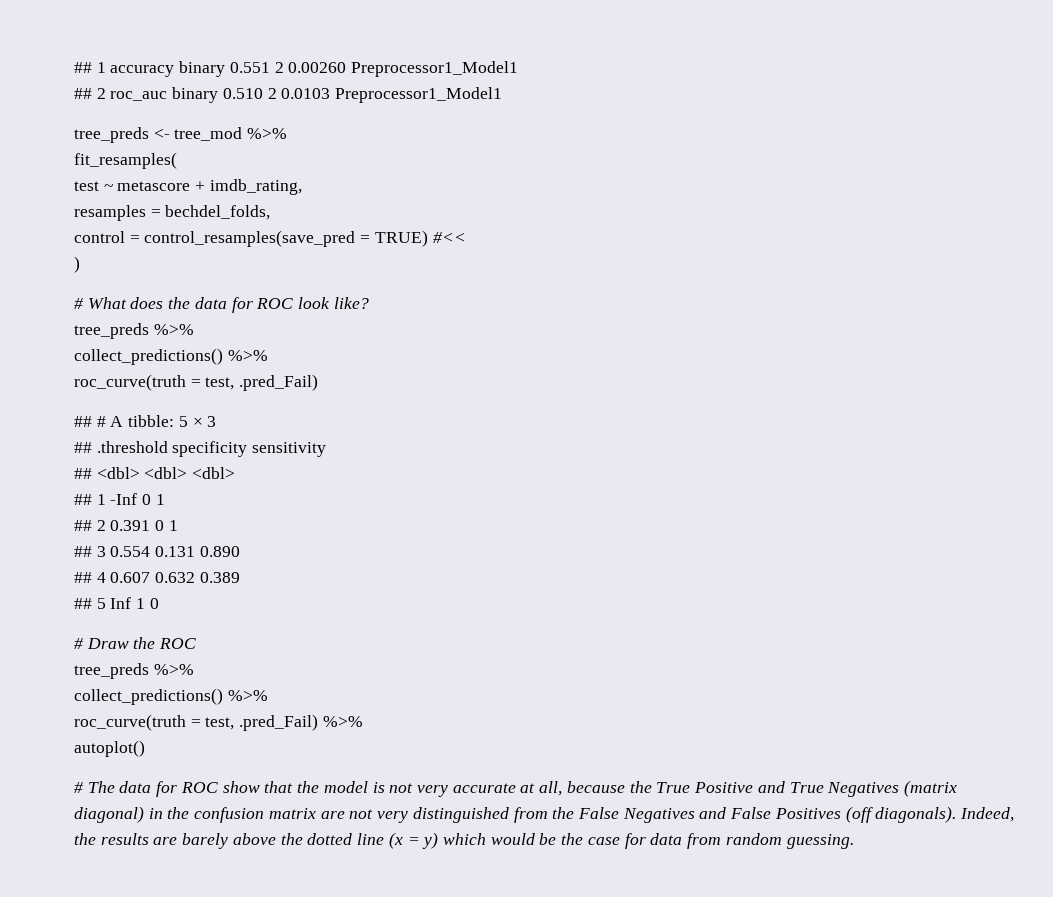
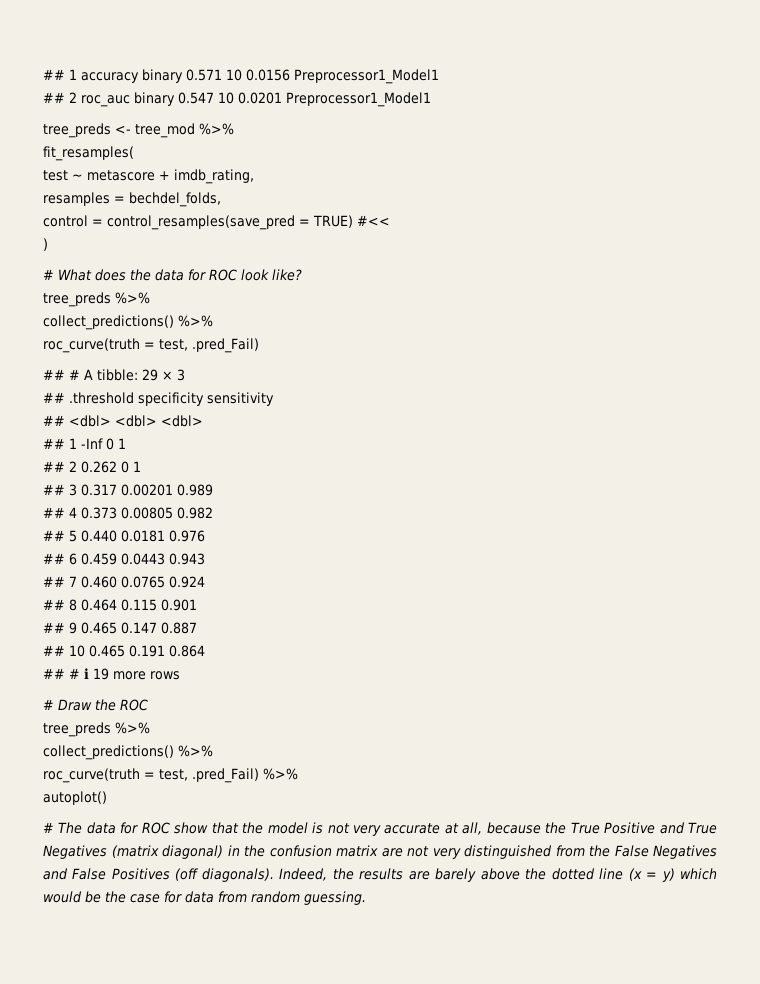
[229,62,347,73] 0.551 2 0.00260 -> [186,69,290,81] 0.571 10 0.0156
[222,88,331,99] 0.510 2 0.0103 -> [178,92,282,104] 0.547 10 0.0201
[178,416,188,427] 5 -> [142,369,158,381] 29
[110,520,151,531] 0.391 -> [81,461,117,473] 0.262
[110,546,240,557] 0.554 0.131 0.890 -> [81,484,213,496] 0.317 0.00201 0.989
[110,572,240,583] 0.607 0.632 0.389 -> [81,507,213,519] 0.373 0.00805 0.982
[110,597,159,609] Inf 1 0 -> [81,530,205,542] [43,553,205,565] [43,576,205,588] [43,599,197,611] [43,622,197,634] [43,645,205,657] [43,668,180,680] 0.440 0.0181 0.976 // ## 6 0.459 0.0443 0.943 // ## 7 0.460 0.0765 0.924 // ## 8 0.464 0.115 0.901 // ## 9 0.465 0.147 0.887 // ## 10 0.465 0.191 0.864 // ## # ℹ 19 more rows

